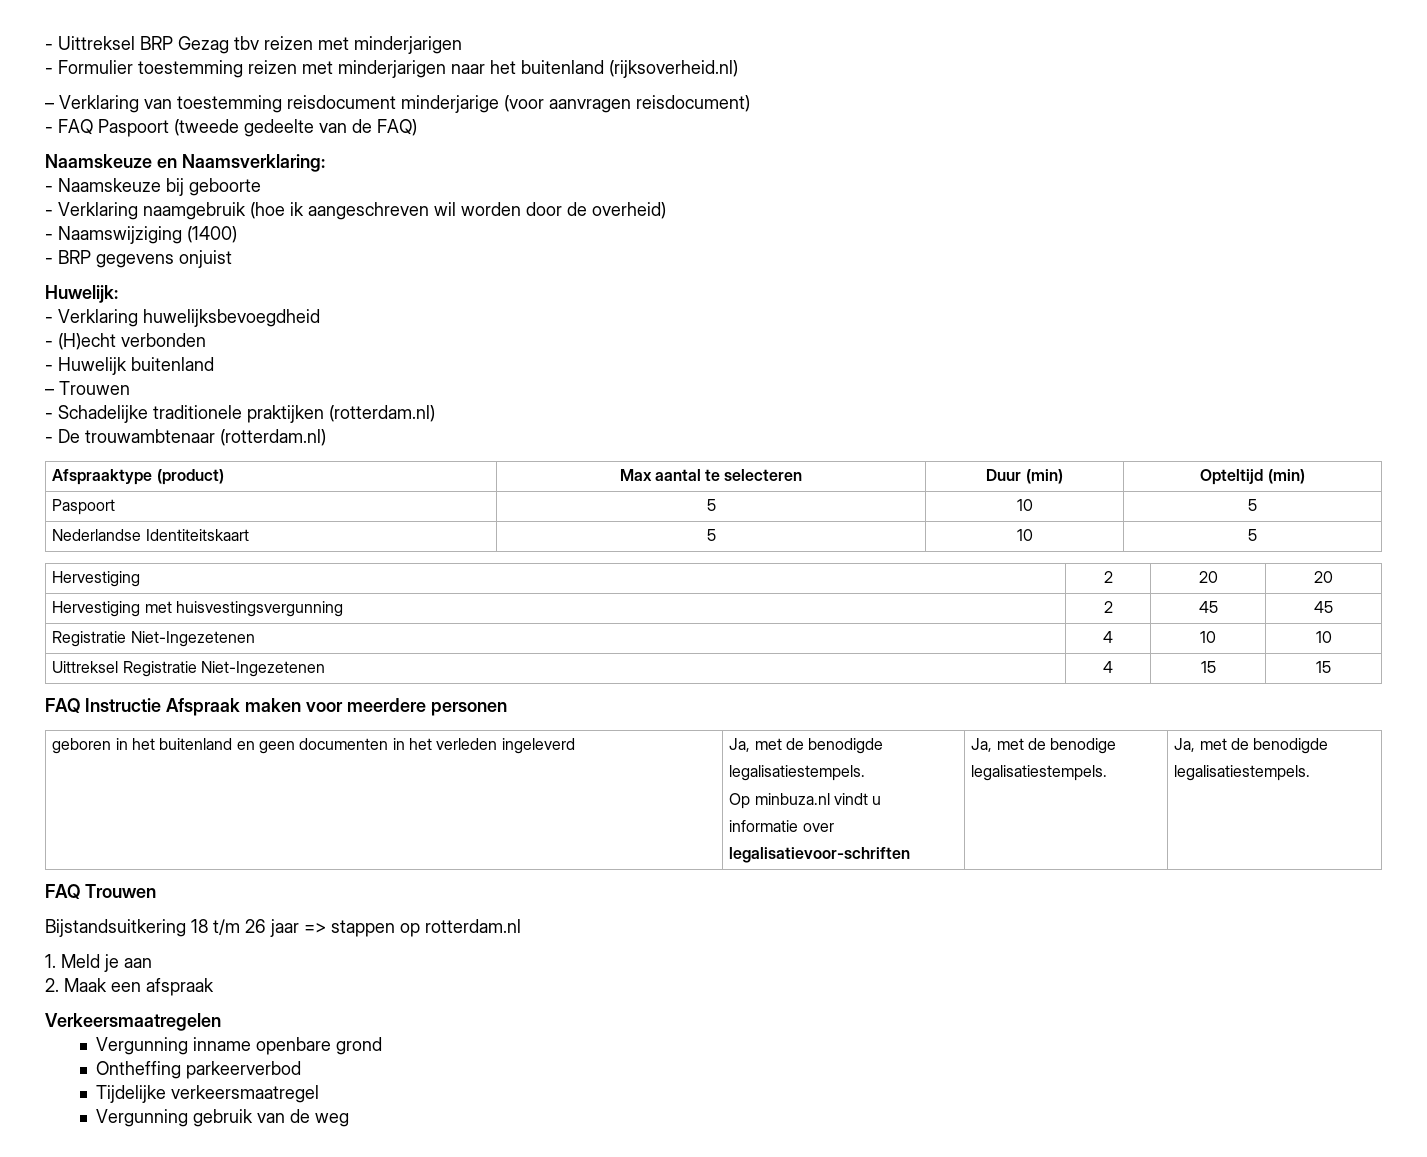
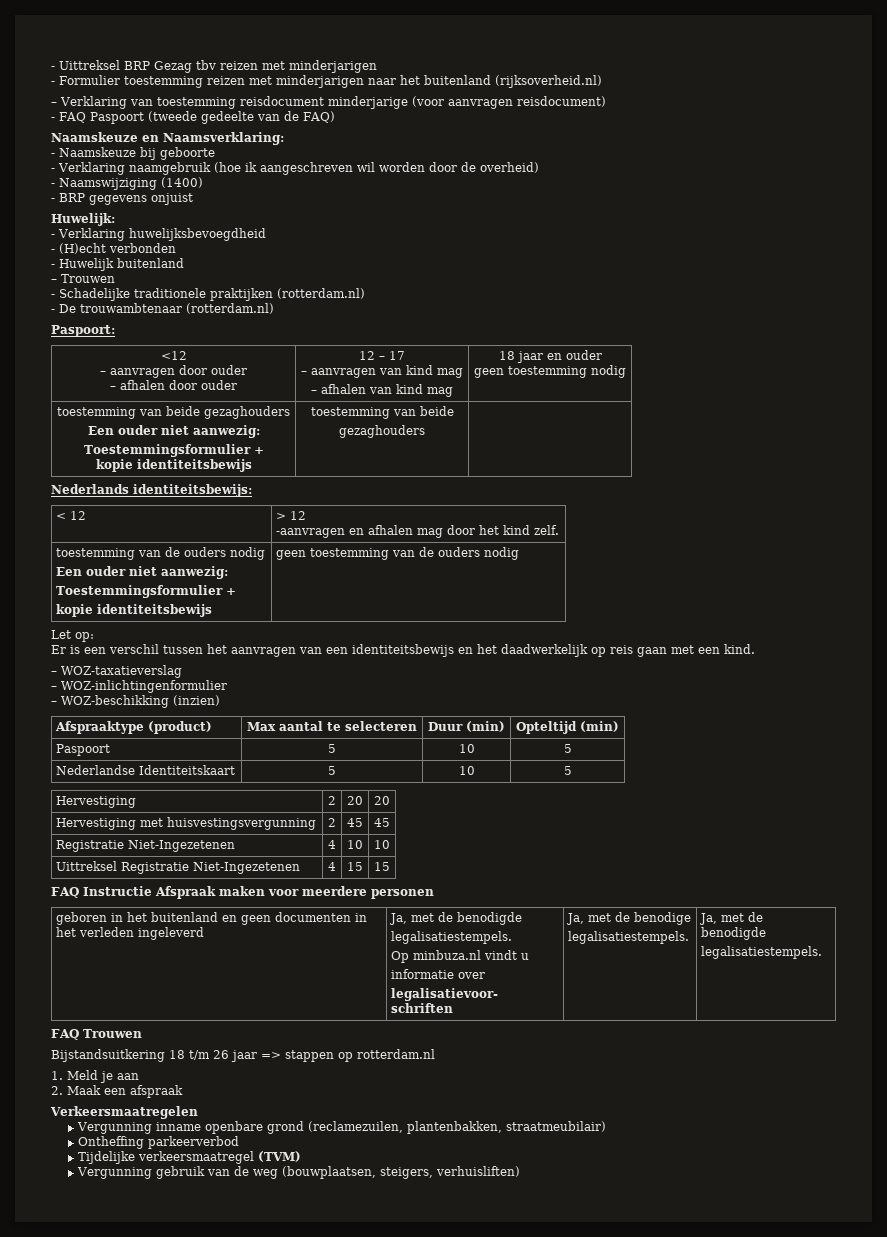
(326, 437) none -> [51,325,115,337] [160,351,187,360] [100,365,247,378] [110,380,237,390] [359,351,405,360] [301,365,463,378] [311,384,453,397] [498,350,602,363] [474,365,626,378] [57,406,290,419] [87,425,260,438] [83,444,264,457] [95,459,252,472] [310,406,454,419] [339,425,425,438] [51,484,252,497] [56,511,87,520] [276,511,307,520] [276,525,560,538] [56,547,266,560] [56,566,229,579] [56,585,237,598] [56,604,213,617] [276,547,520,560] [51,630,94,642] [51,644,755,657] [51,665,182,678] [51,680,227,693] [51,695,220,708] // Paspoort: // <12 // – aanvragen door ouder // – afhalen door ouder | 12 – 17 // – aanvragen van kind mag // – afhalen van kind mag | 18 jaar en ouder // geen toestemming nodig // toestemming van beide gezaghouders // Een ouder niet aanwezig: // Toestemmingsformulier + // kopie identiteitsbewijs | toestemming van beide // gezaghouders | // Nederlands identiteitsbewijs: // < 12 | > 12 // -aanvragen en afhalen mag door het kind zelf. // toestemming van de ouders nodig // Een ouder niet aanwezig: // Toestemmingsformulier + // kopie identiteitsbewijs | geen toestemming van de ouders nodig // Let op: // Er is een verschil tussen het aanvragen van een identiteitsbewijs en het daadwerkelijk op reis gaan met een kind. // – WOZ-taxatieverslag // – WOZ-inlichtingenformulier // – WOZ-beschikking (inzien)
(383, 1046) none -> [308,1121,607,1134] (reclamezuilen, plantenbakken, straatmeubilair)
(320, 1094) none -> [258,1151,302,1162] (TVM)
(350, 1120) none -> [282,1166,521,1179] (bouwplaatsen, steigers, verhuisliften)

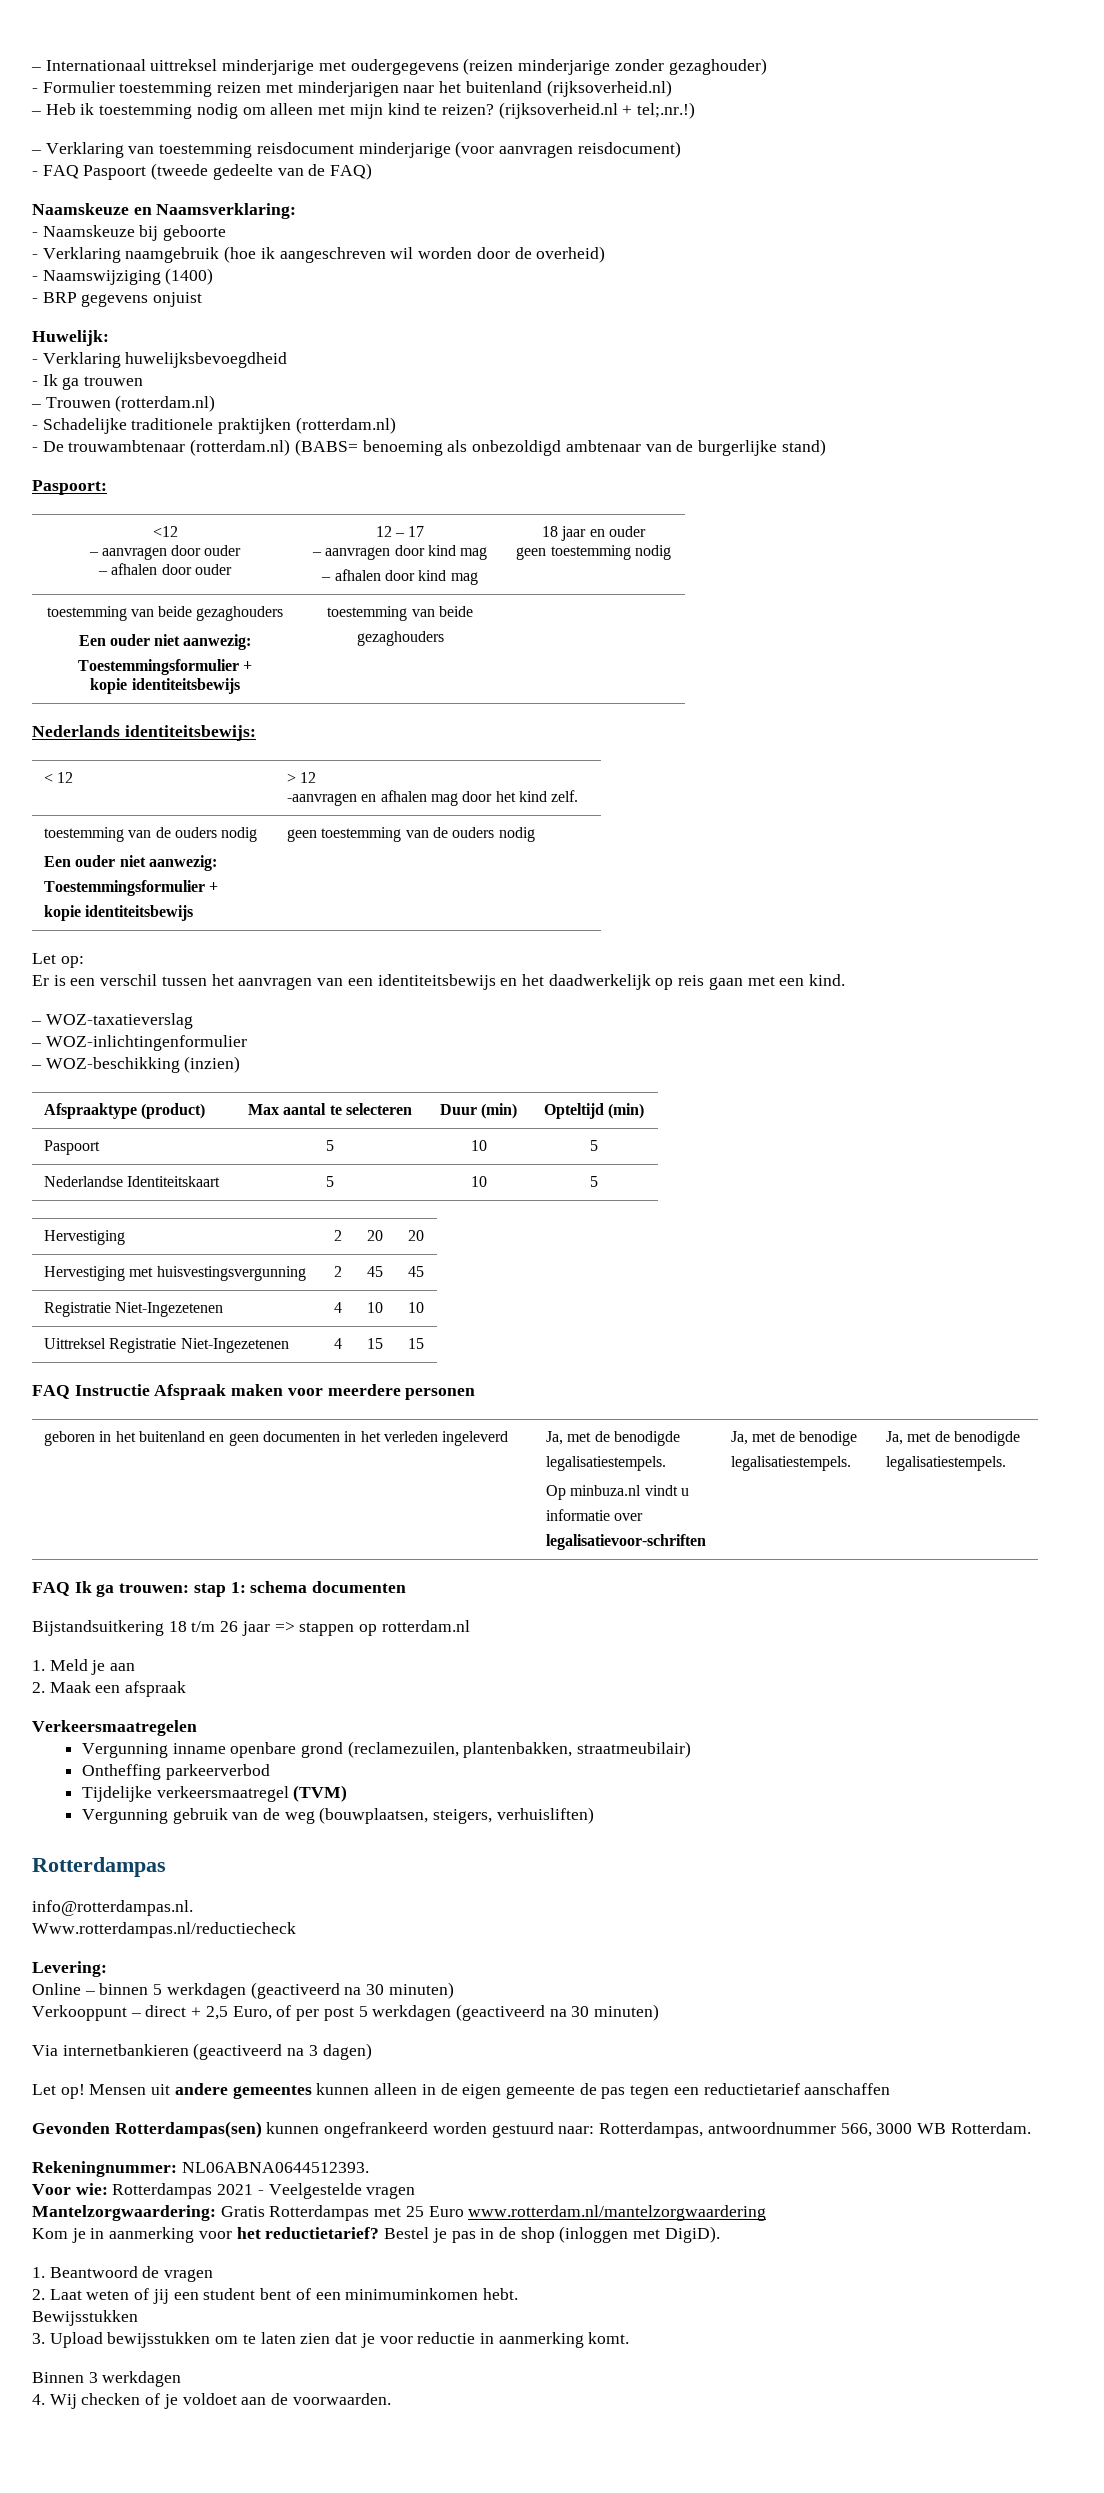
[51,60,377,73] - Uittreksel BRP Gezag tbv reizen met minderjarigen -> [31,58,767,75] – Internationaal uittreksel minderjarige met oudergegevens (reizen minderjarige zonder gezaghouder)
(602, 81) none -> [31,102,696,119] // – Heb ik toestemming nodig om alleen met mijn kind te reizen? (rijksoverheid.nl + tel;.nr.!)
[59,243,176,254] [51,258,184,271] (H)echt verbonden // - Huwelijk buitenland -> [42,374,144,390] Ik ga trouwen
(115, 278) none -> [115,395,216,412] (rotterdam.nl)
(274, 308) none -> [294,439,826,456] (BABS= benoeming als onbezoldigd ambtenaar van de burgerlijke stand)
[379,368,402,375] van -> [394,545,425,556] door
[369,387,392,394] van -> [384,570,415,581] door
[83,1029,142,1038] Trouwen -> [74,1581,407,1597] Ik ga trouwen: stap 1: schema documenten
(521, 1171) none -> [32,1857,166,1877] [32,1900,193,1916] [32,1922,296,1938] [32,1961,107,1977] [32,1982,454,1999] [32,2004,660,2021] [32,2043,372,2060] [32,2083,891,2099] [32,2121,1031,2138] [32,2161,369,2177] [32,2183,416,2199] [32,2205,767,2221] [32,2226,720,2243] [32,2266,214,2282] [32,2288,518,2304] [32,2310,138,2326] [32,2332,630,2348] [32,2371,182,2387] [32,2393,391,2409] // Rotterdampas // info@rotterdampas.nl. // Www.rotterdampas.nl/reductiecheck // Levering: // Online – binnen 5 werkdagen (geactiveerd na 30 minuten) // Verkooppunt – direct + 2,5 Euro, of per post 5 werkdagen (geactiveerd na 30 minuten) // Via internetbankieren (geactiveerd na 3 dagen) // Let op! Mensen uit andere gemeentes kunnen alleen in de eigen gemeente de pas tegen een reductietarief aanschaffen // Gevonden Rotterdampas(sen) kunnen ongefrankeerd worden gestuurd naar: Rotterdampas, antwoordnummer 566, 3000 WB Rotterdam. // Rekeningnummer: NL06ABNA0644512393. // Voor wie: Rotterdampas 2021 - Veelgestelde vragen // Mantelzorgwaardering: Gratis Rotterdampas met 25 Euro www.rotterdam.nl/mantelzorgwaardering // Kom je in aanmerking voor het reductietarief? Bestel je pas in de shop (inloggen met DigiD). // 1. Beantwoord de vragen // 2. Laat weten of jij een student bent of een minimuminkomen hebt. // Bewijsstukken // 3. Upload bewijsstukken om te laten zien dat je voor reductie in aanmerking komt. // Binnen 3 werkdagen // 4. Wij checken of je voldoet aan de voorwaarden.

